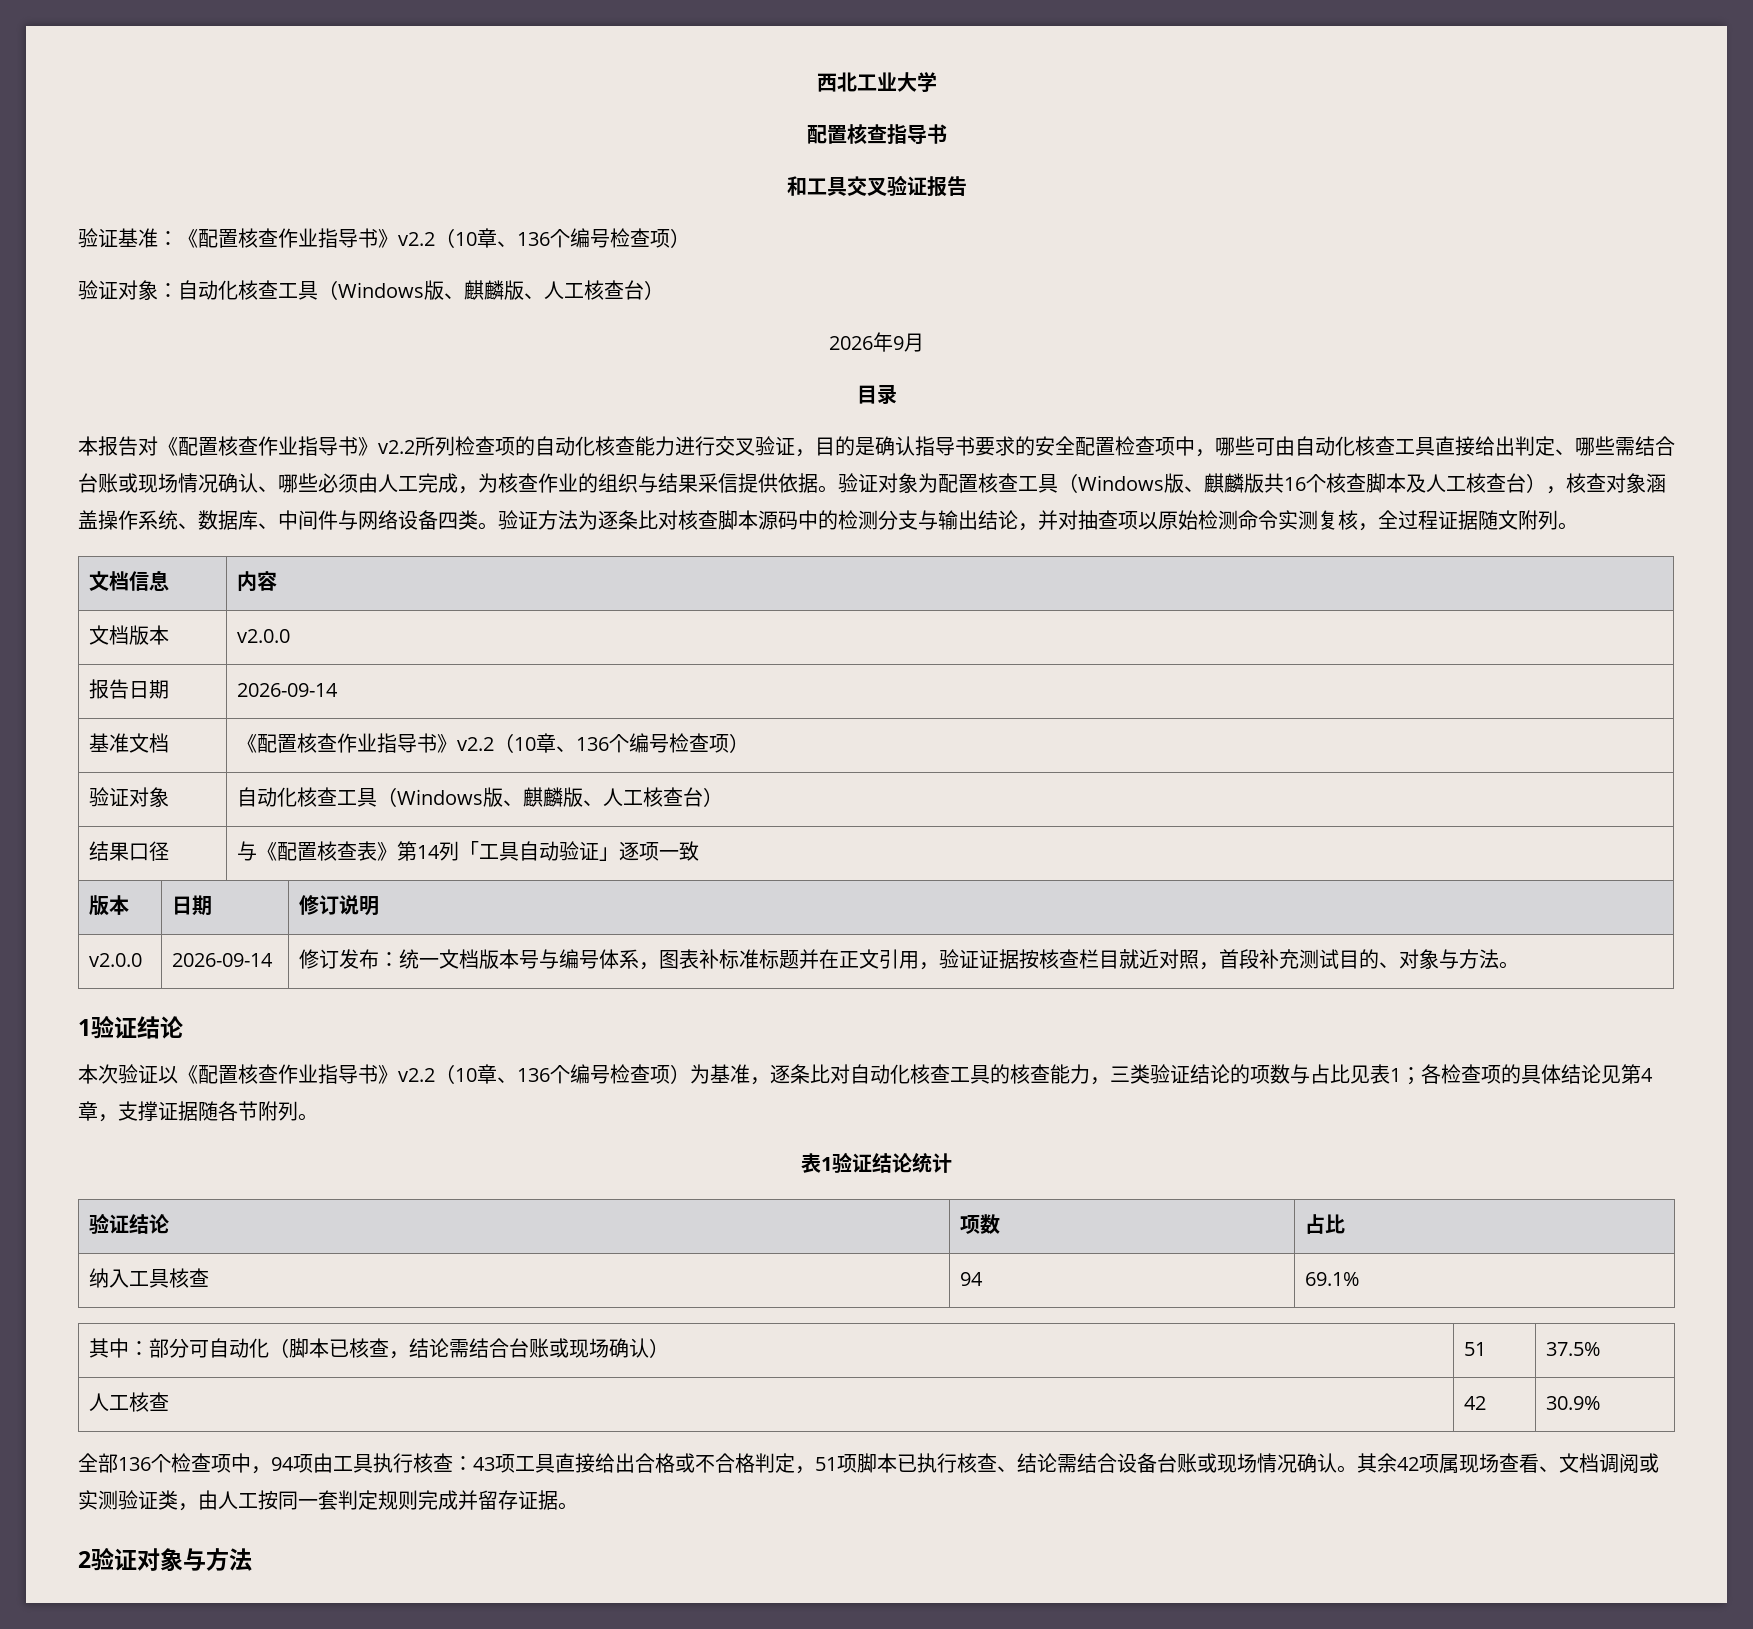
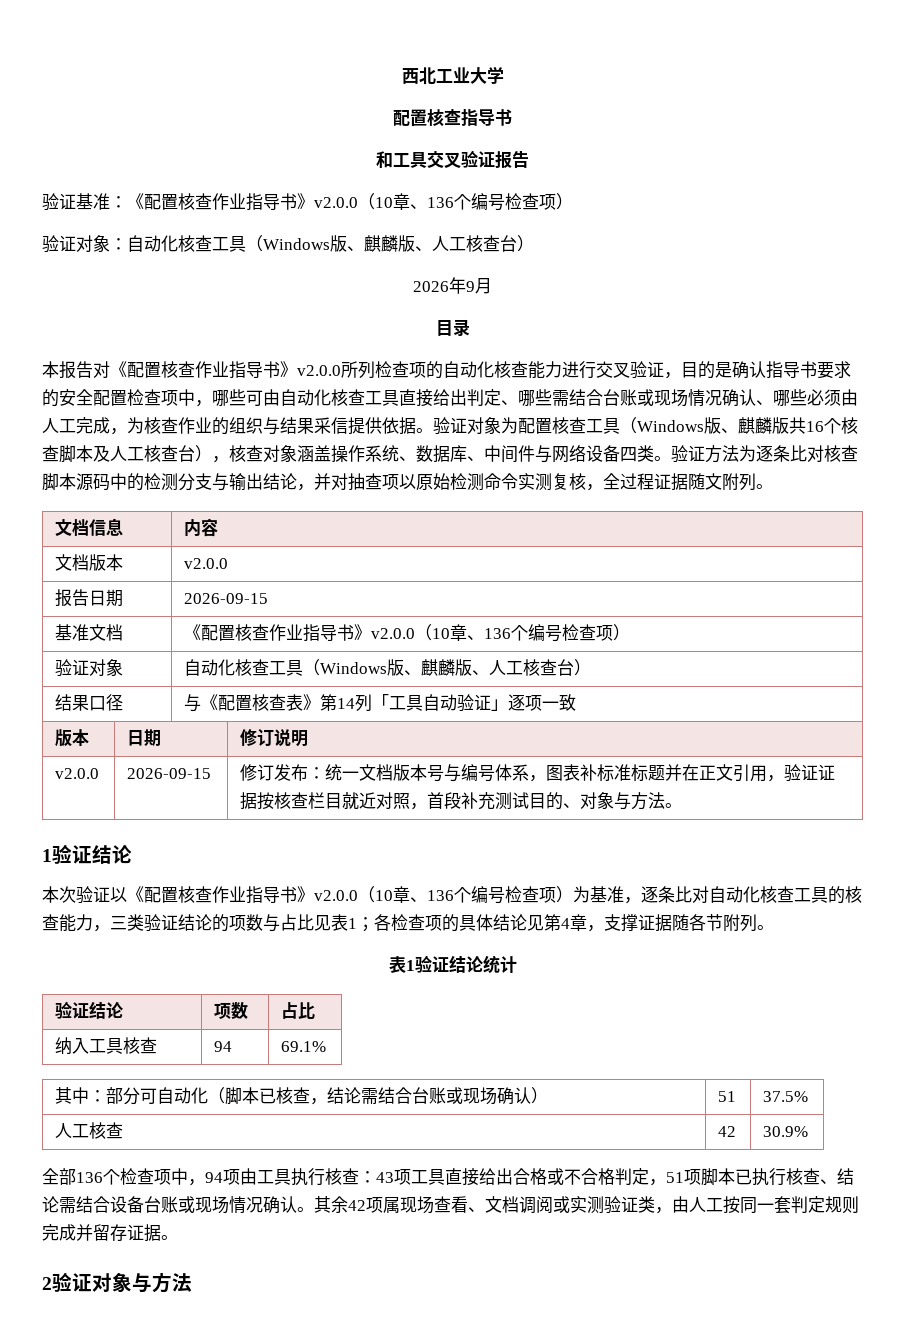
[398,232,435,246] v2.2 -> [314,197,358,208] v2.0.0
[378,440,415,454] v2.2 -> [297,365,341,376] v2.0.0
[237,683,339,697] 2026-09-14 -> [184,593,269,604] 2026-09-15
[457,737,495,751] v2.2 -> [371,628,416,639] v2.0.0
[172,953,274,967] 2026-09-14 -> [127,768,212,779] 2026-09-15
[398,1068,435,1082] v2.2 -> [314,890,358,901] v2.0.0

